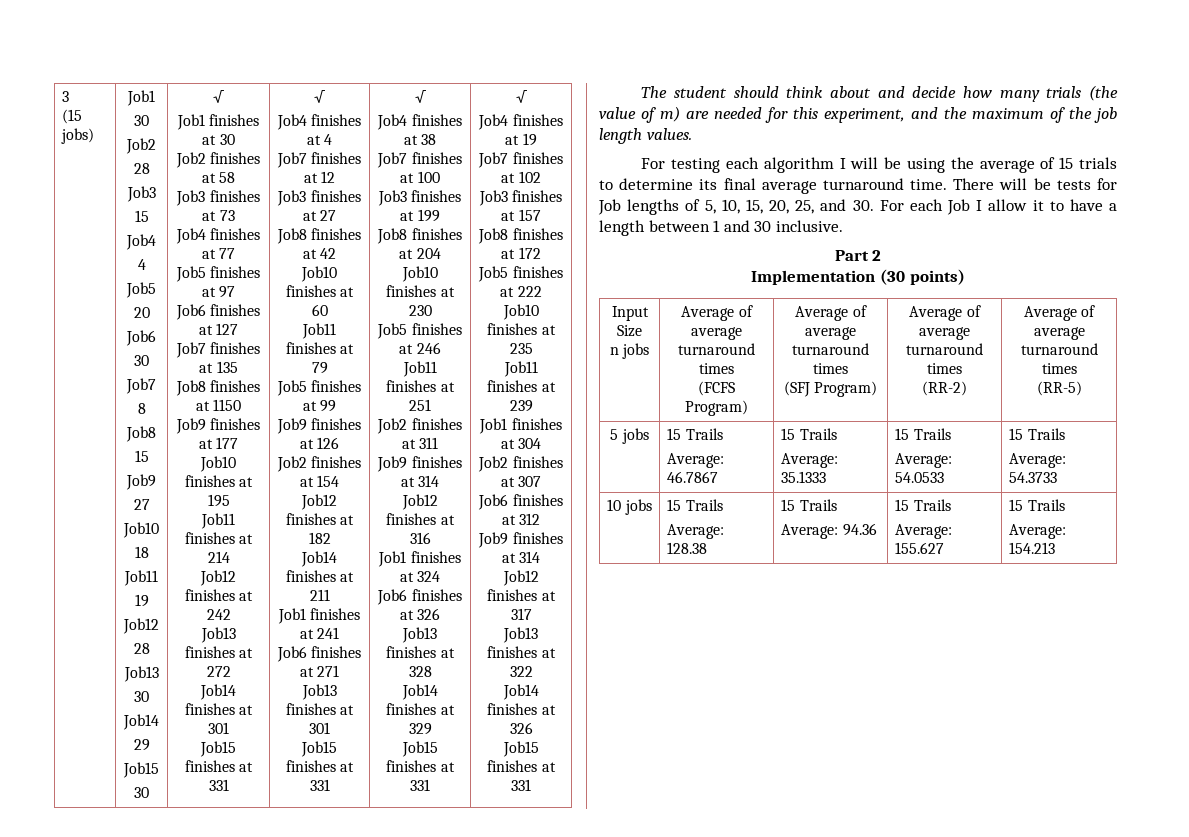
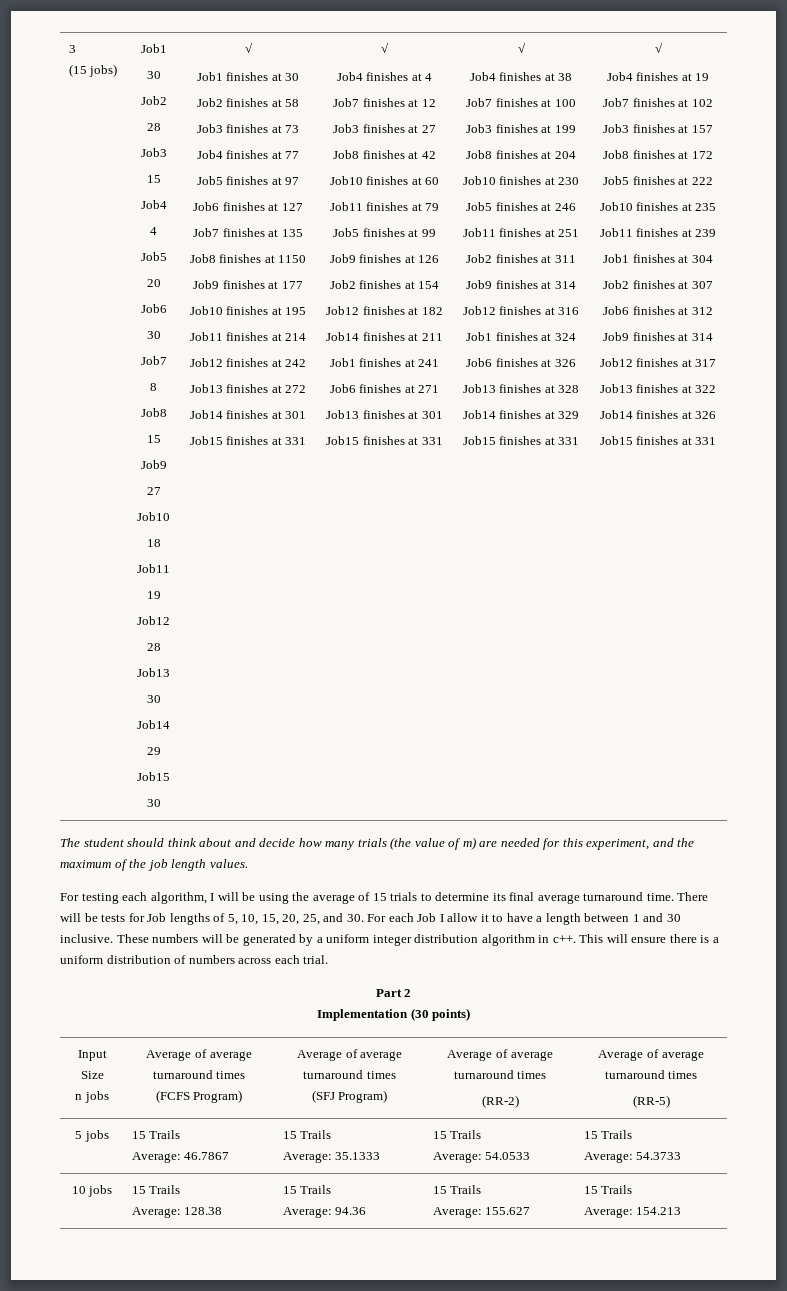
[763,157,834,173] algorithm -> [150,892,207,904] algorithm,
(843, 226) none -> [116,934,719,946] [60,955,329,964] These numbers will be generated by a uniform integer distribution algorithm in c++. This will ensure there is a uniform distribution of numbers across each trial.

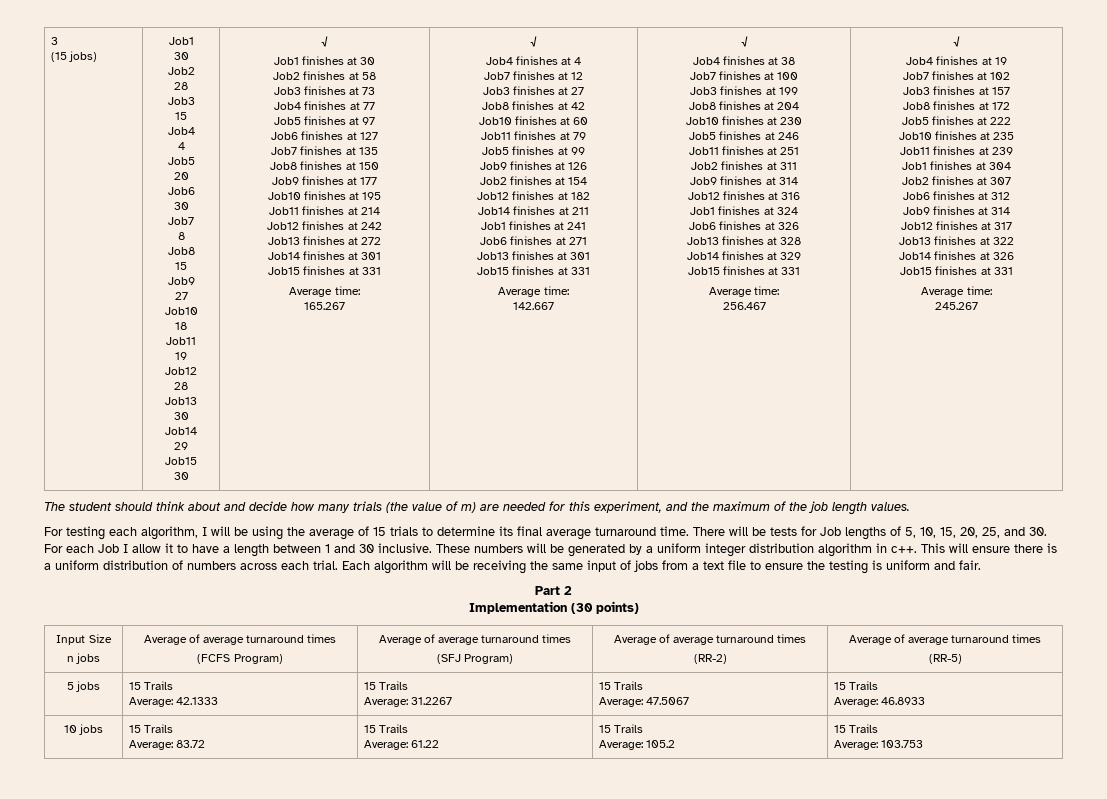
[278,255,307,263] 1150 -> [358,162,379,170] 150
(307, 441) none -> [289,286,360,297] [304,302,345,310] // Average time: // 165.267
(443, 441) none -> [498,286,569,297] [513,302,554,310] // Average time: // 142.667
(580, 441) none -> [708,286,780,297] [722,302,766,310] // Average time: // 256.467
(717, 441) none -> [921,286,992,297] [935,302,978,310] // Average time: // 245.267
(329, 959) none -> [342,560,981,574] Each algorithm will be receiving the same input of jobs from a text file to ensure the testing is uniform and fair.
[184,1152,230,1160] [282,1130,332,1139] [282,1152,381,1163] [432,1130,482,1139] [432,1152,531,1163] [583,1130,633,1139] [583,1152,682,1163] 46.7867 | 15 Trails // Average: 35.1333 | 15 Trails // Average: 54.0533 | 15 Trails // Average: 54.3733 -> [176,697,219,705] [364,681,409,690] [364,697,453,707] [599,681,644,690] [599,697,690,707] [834,681,879,690] [834,697,926,707] 42.1333 | 15 Trails // Average: 31.2267 | 15 Trails // Average: 47.5067 | 15 Trails // Average: 46.8933
[184,1207,223,1215] [282,1185,332,1194] [282,1207,367,1218] [432,1185,482,1194] [432,1207,531,1218] [583,1185,633,1194] [583,1207,682,1218] 128.38 | 15 Trails // Average: 94.36 | 15 Trails // Average: 155.627 | 15 Trails // Average: 154.213 -> [176,740,206,748] [364,724,409,733] [364,740,440,750] [599,724,644,733] [599,740,676,750] [834,724,879,733] [834,740,924,750] 83.72 | 15 Trails // Average: 61.22 | 15 Trails // Average: 105.2 | 15 Trails // Average: 103.753

